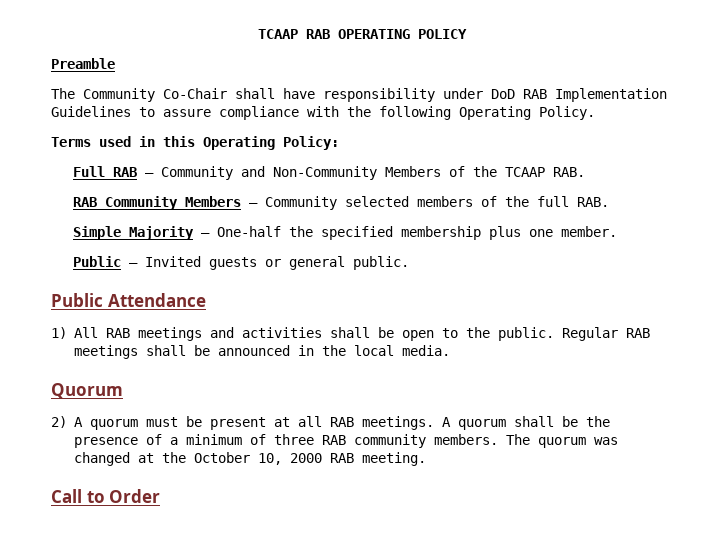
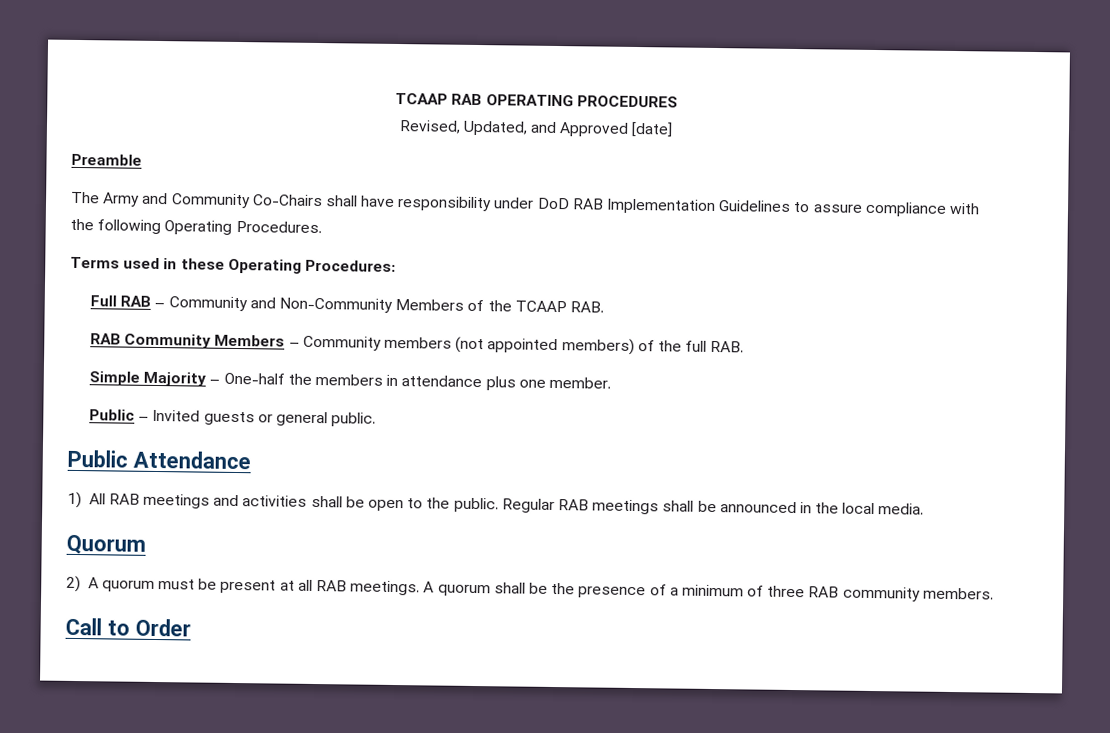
[417,29,467,39] [51,58,115,69] [51,88,227,102] POLICY // Preamble // The Community Co-Chair -> [576,95,678,108] [398,120,674,138] [71,153,142,166] [71,191,323,209] PROCEDURES // Revised, Updated, and Approved [date] // Preamble // The Army and Community Co-Chairs
[539,106,595,120] Policy. -> [235,220,322,234] Procedures.
[163,136,339,150] this Operating Policy: -> [180,258,396,274] these Operating Procedures:
[344,196,473,207] selected members -> [384,336,635,355] members (not appointed members)
[320,226,481,240] specified membership -> [315,373,483,388] members in attendance
[505,434,618,448] [73,452,426,466] The quorum was changed at the October 10, 2000 RAB meeting. -> (994, 593) none

